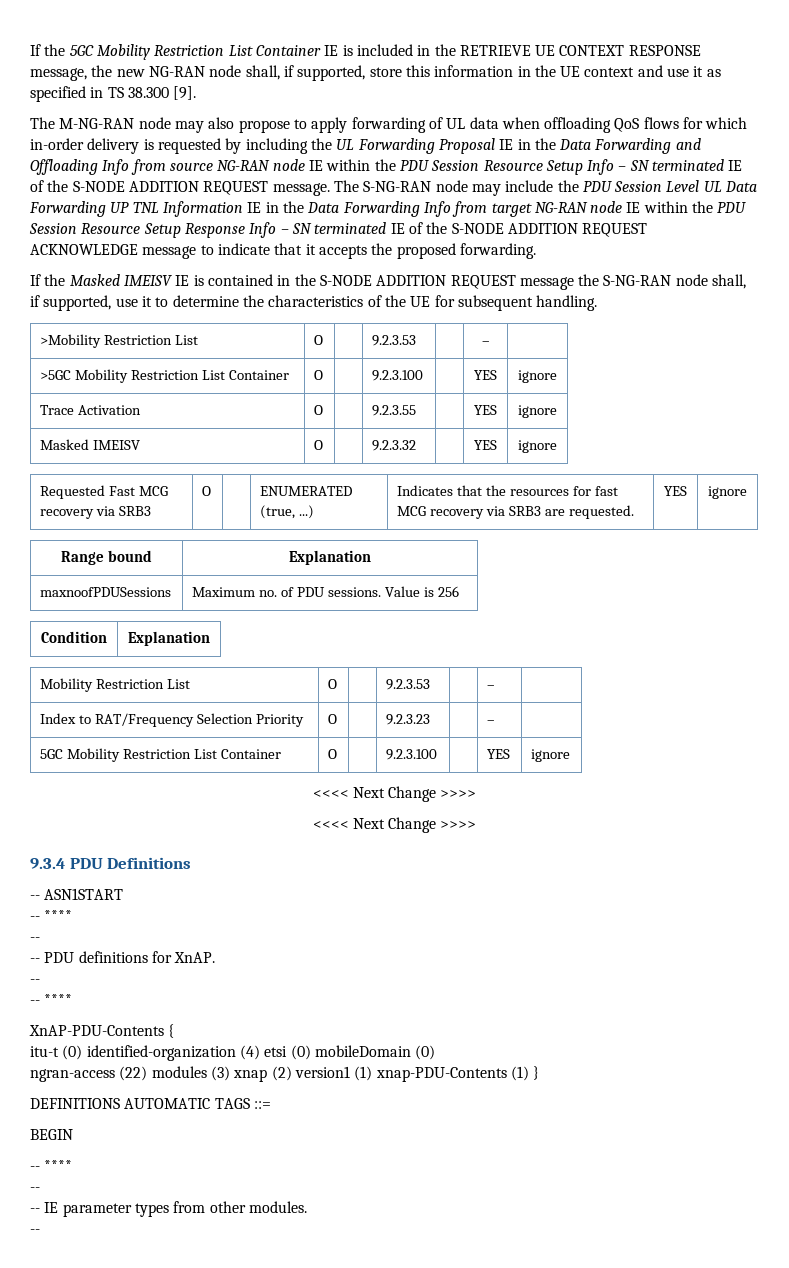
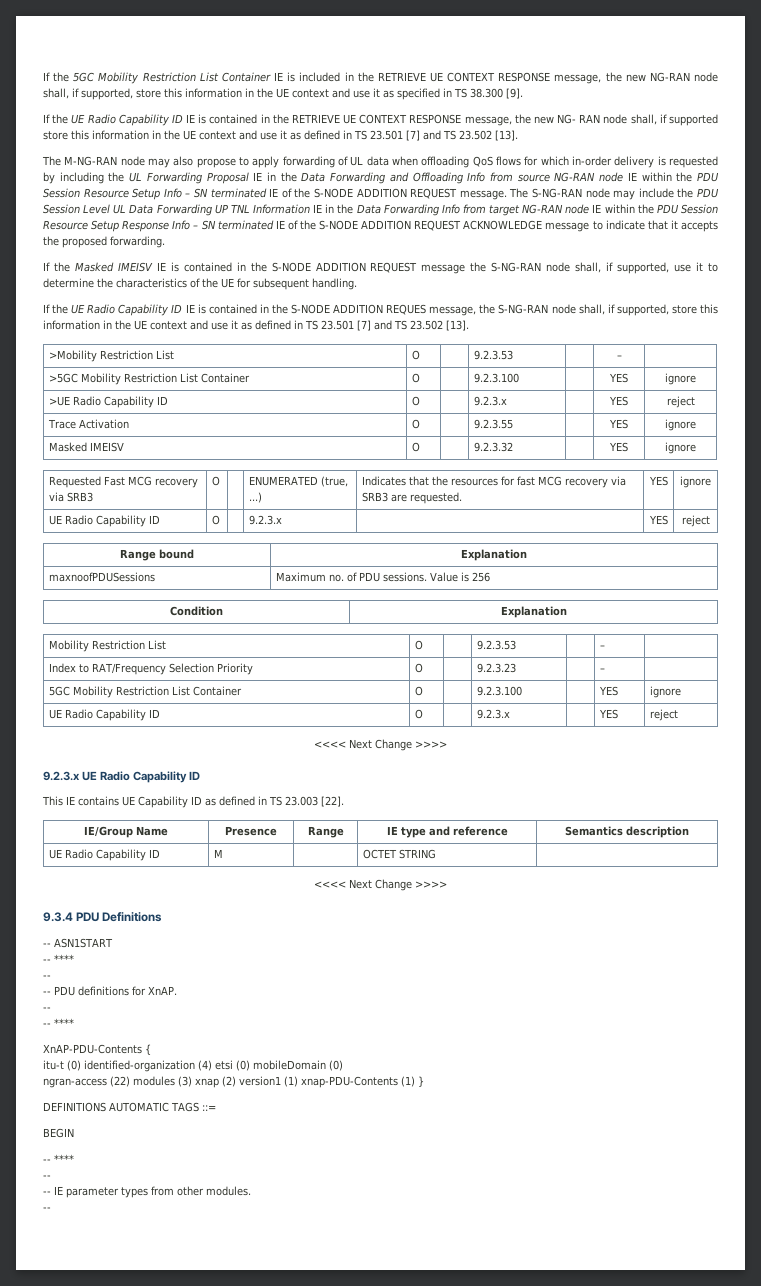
(197, 93) none -> [43,114,718,126] [43,130,518,141] // If the UE Radio Capability ID IE is contained in the RETRIEVE UE CONTEXT RESPONSE message, the new NG- RAN node shall, if supported store this information in the UE context and use it as defined in TS 23.501 [7] and TS 23.502 [13].
(598, 303) none -> [43,304,718,316] [43,320,469,331] // If the UE Radio Capability ID IE is contained in the S-NODE ADDITION REQUES message, the S-NG-RAN node shall, if supported, store this information in the UE context and use it as defined in TS 23.501 [7] and TS 23.502 [13].
(557, 376) none -> [48,396,168,408] [411,396,420,406] [473,396,507,406] [609,396,628,406] [666,396,695,408] // >UE Radio Capability ID | O | | 9.2.3.x | | YES | reject
(747, 492) none -> [48,515,160,527] [211,515,220,525] [248,515,282,525] [648,515,668,525] [681,515,710,527] // UE Radio Capability ID | O | | 9.2.3.x | | YES | reject
[312,786,477,802] // <<<< Next Change >>>> -> [48,709,160,721] [414,709,423,719] [476,709,510,719] [598,709,618,719] [649,709,678,721] [314,739,447,751] [43,771,201,783] [42,796,344,808] [84,826,168,838] [225,826,277,836] [307,826,344,838] [386,826,508,838] [565,826,689,838] [48,849,160,861] [213,849,223,858] [362,849,436,859] // UE Radio Capability ID | O | | 9.2.3.x | | YES | reject // <<<< Next Change >>>> // 9.2.3.x UE Radio Capability ID // This IE contains UE Capability ID as defined in TS 23.003 [22]. // IE/Group Name | Presence | Range | IE type and reference | Semantics description // UE Radio Capability ID | M | | OCTET STRING |

